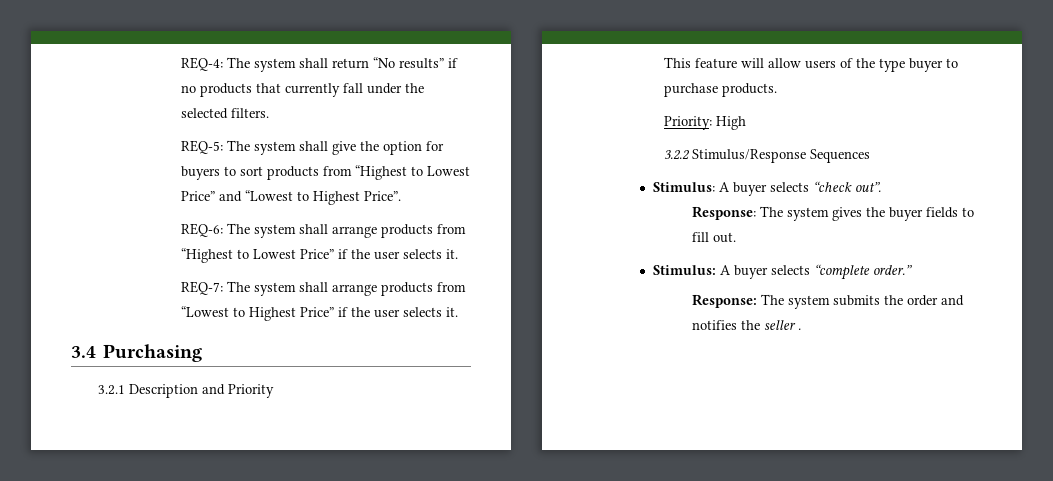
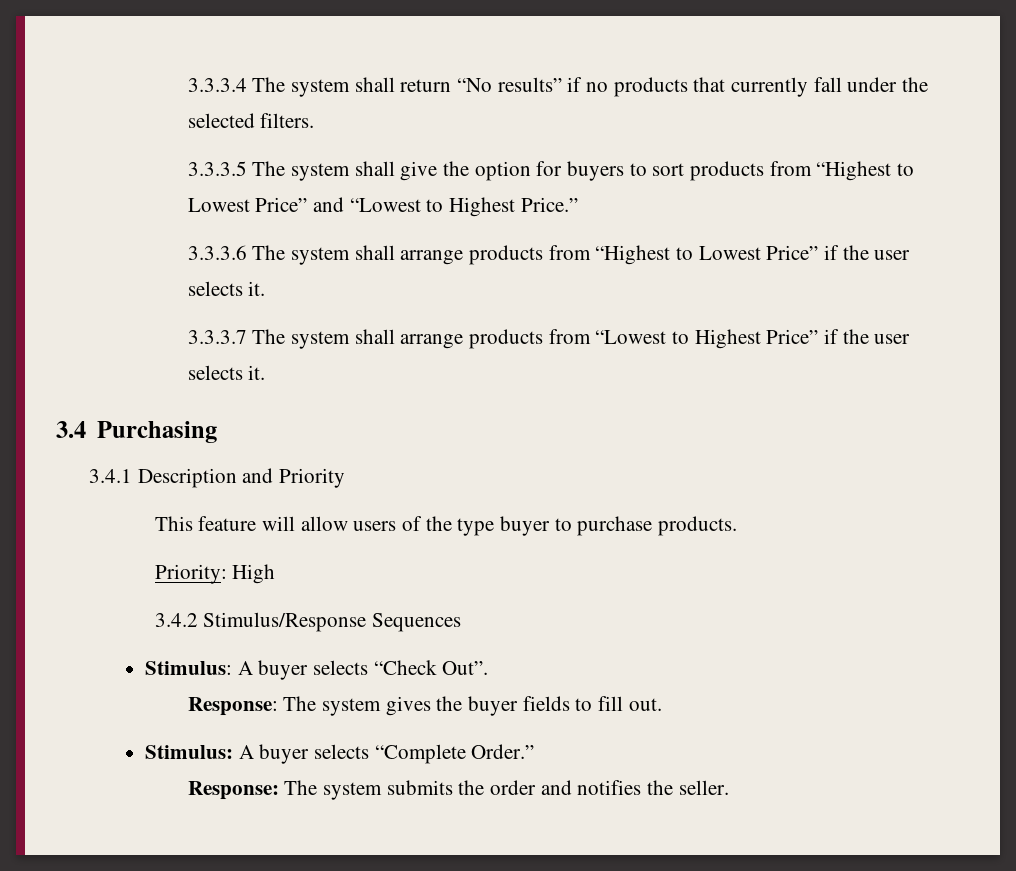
[180,57,223,71] REQ-4: -> [187,78,247,92] 3.3.3.4
[180,140,223,154] REQ-5: -> [187,161,247,176] 3.3.3.5
[363,191,401,201] [180,223,223,237] Price”. // REQ-6: -> [520,197,578,212] [187,245,247,260] Price.” // 3.3.3.6
[180,281,223,295] REQ-7: -> [187,330,247,344] 3.3.3.7
[98,385,126,395] 3.2.1 -> [88,469,132,483] 3.4.1
[664,150,691,160] 3.2.2 -> [154,613,198,627] 3.4.2
[812,181,881,192] “check out”. -> [373,660,489,675] “Check Out”.
[813,264,912,280] “complete order.” -> [374,744,535,764] “Complete Order.”
[763,320,801,330] seller . -> [678,780,729,795] seller.

